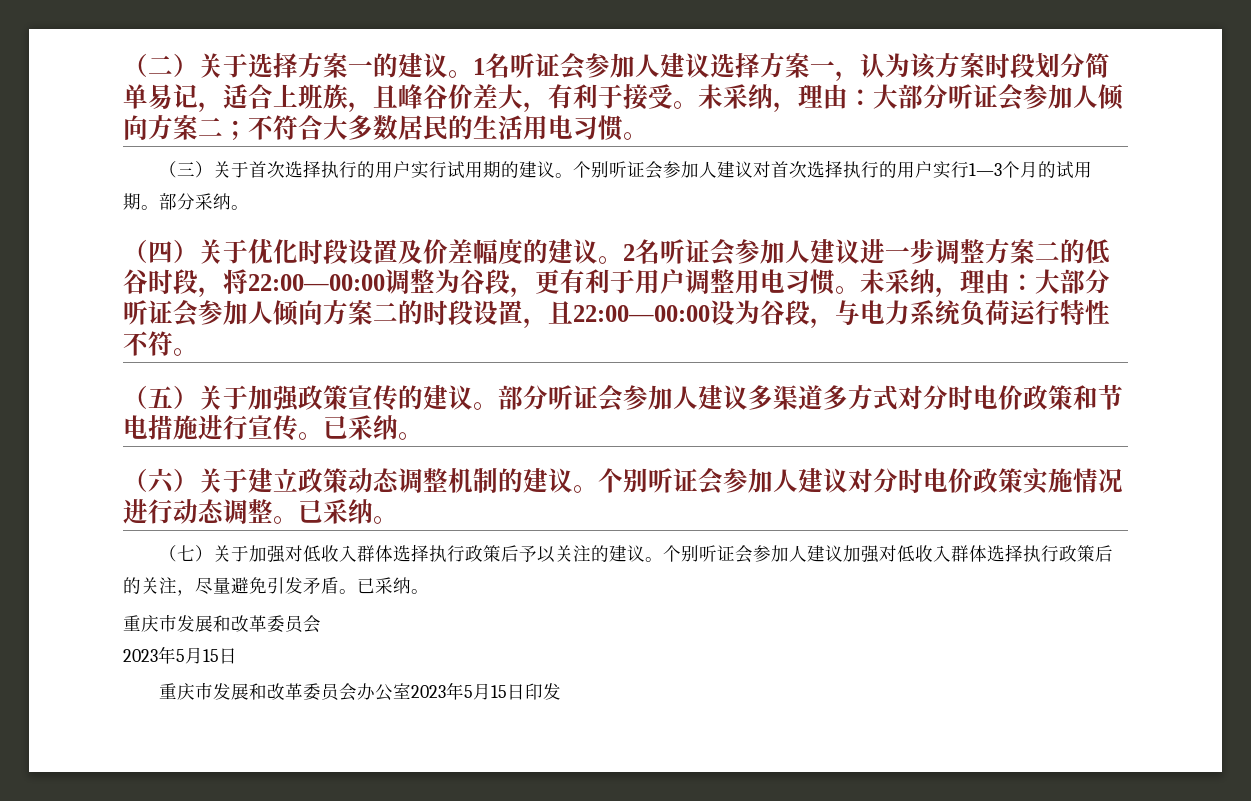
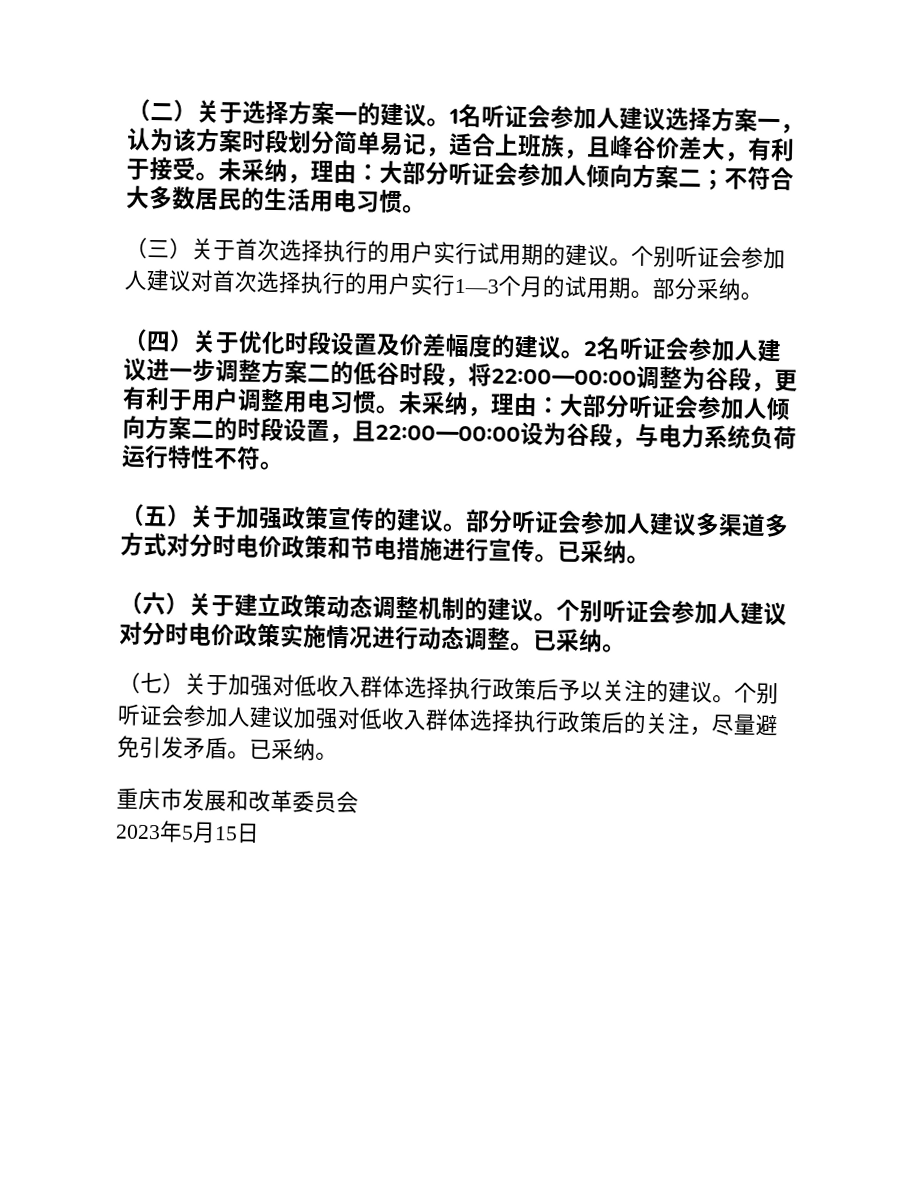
[159,682,562,701] // 重庆市发展和改革委员会办公室2023年5月15日印发 -> (260, 833) none

